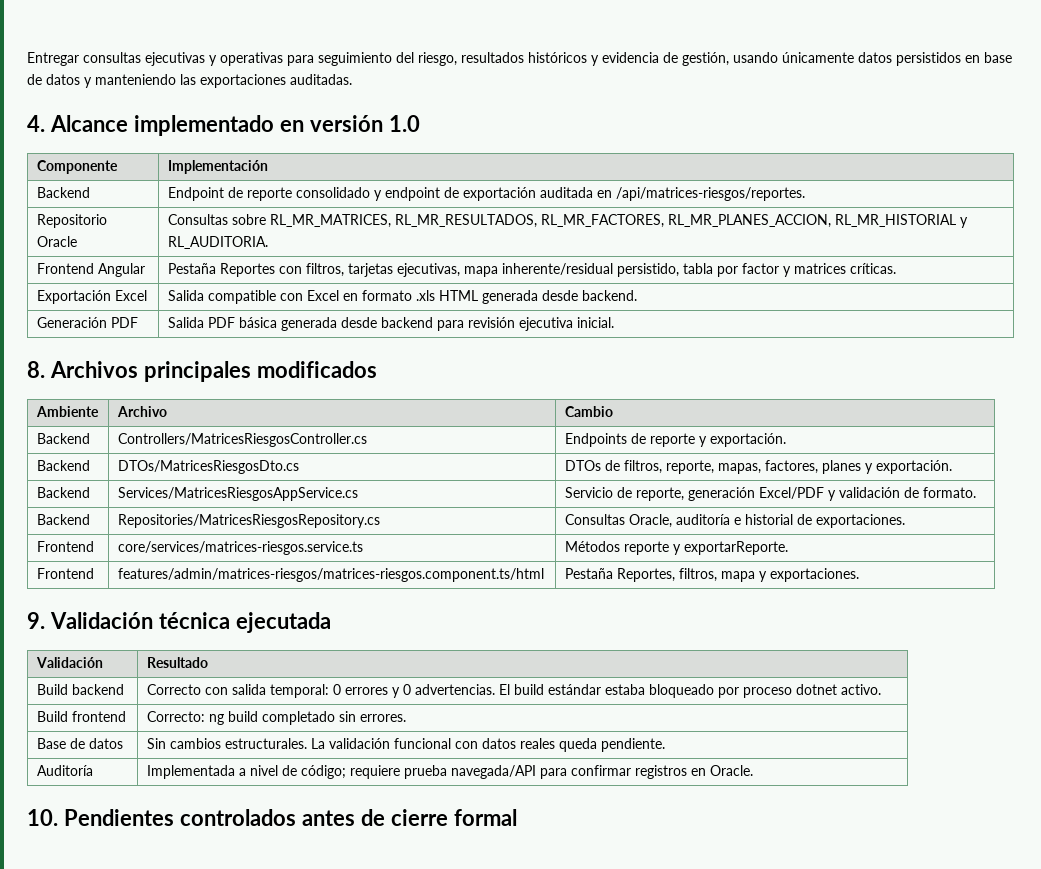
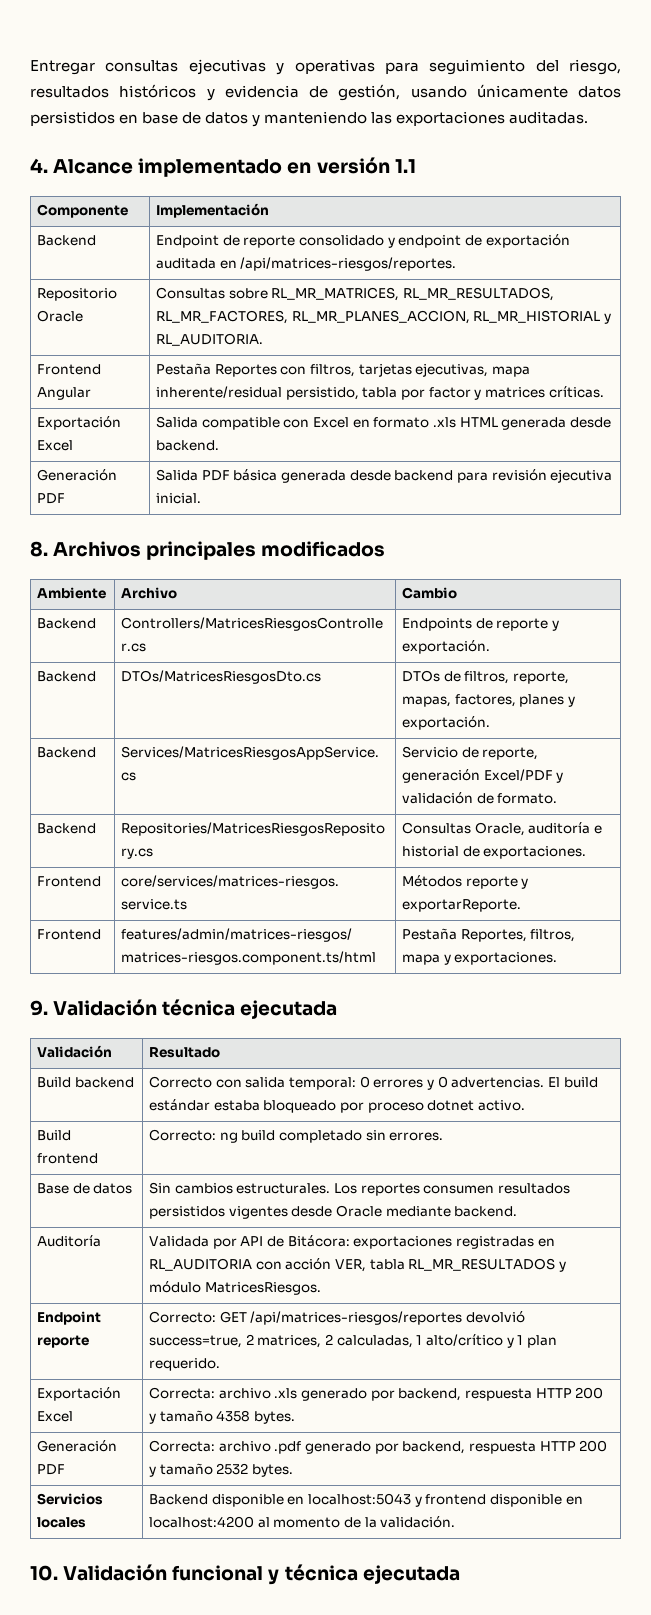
[388,115,420,132] 1.0 -> [394,159,416,173] 1.1
[310,738,665,752] [36,765,93,776] [146,765,753,779] [27,809,517,826] La validación funcional con datos reales queda pendiente. // Auditoría | Implementada a nivel de código; requiere prueba navegada/API para confirmar registros en Oracle. // 10. Pendientes controlados antes de cierre formal -> [334,1183,571,1196] [149,1205,518,1219] [37,1235,102,1247] [149,1235,555,1249] [149,1258,567,1272] [149,1281,321,1295] [37,1311,102,1325] [37,1335,90,1348] [149,1311,526,1325] [149,1334,557,1348] [149,1358,221,1371] [37,1387,122,1401] [37,1411,74,1422] [149,1387,604,1401] [149,1410,296,1424] [37,1440,118,1452] [37,1464,66,1475] [149,1440,608,1454] [149,1463,294,1477] [37,1493,104,1505] [37,1517,87,1528] [149,1493,583,1507] [149,1516,456,1528] [30,1564,460,1585] Los reportes consumen resultados persistidos vigentes desde Oracle mediante backend. // Auditoría | Validada por API de Bitácora: exportaciones registradas en RL_AUDITORIA con acción VER, tabla RL_MR_RESULTADOS y módulo MatricesRiesgos. // Endpoint reporte | Correcto: GET /api/matrices-riesgos/reportes devolvió success=true, 2 matrices, 2 calculadas, 1 alto/crítico y 1 plan requerido. // Exportación Excel | Correcta: archivo .xls generado por backend, respuesta HTTP 200 y tamaño 4358 bytes. // Generación PDF | Correcta: archivo .pdf generado por backend, respuesta HTTP 200 y tamaño 2532 bytes. // Servicios locales | Backend disponible en localhost:5043 y frontend disponible en localhost:4200 al momento de la validación. // 10. Validación funcional y técnica ejecutada

